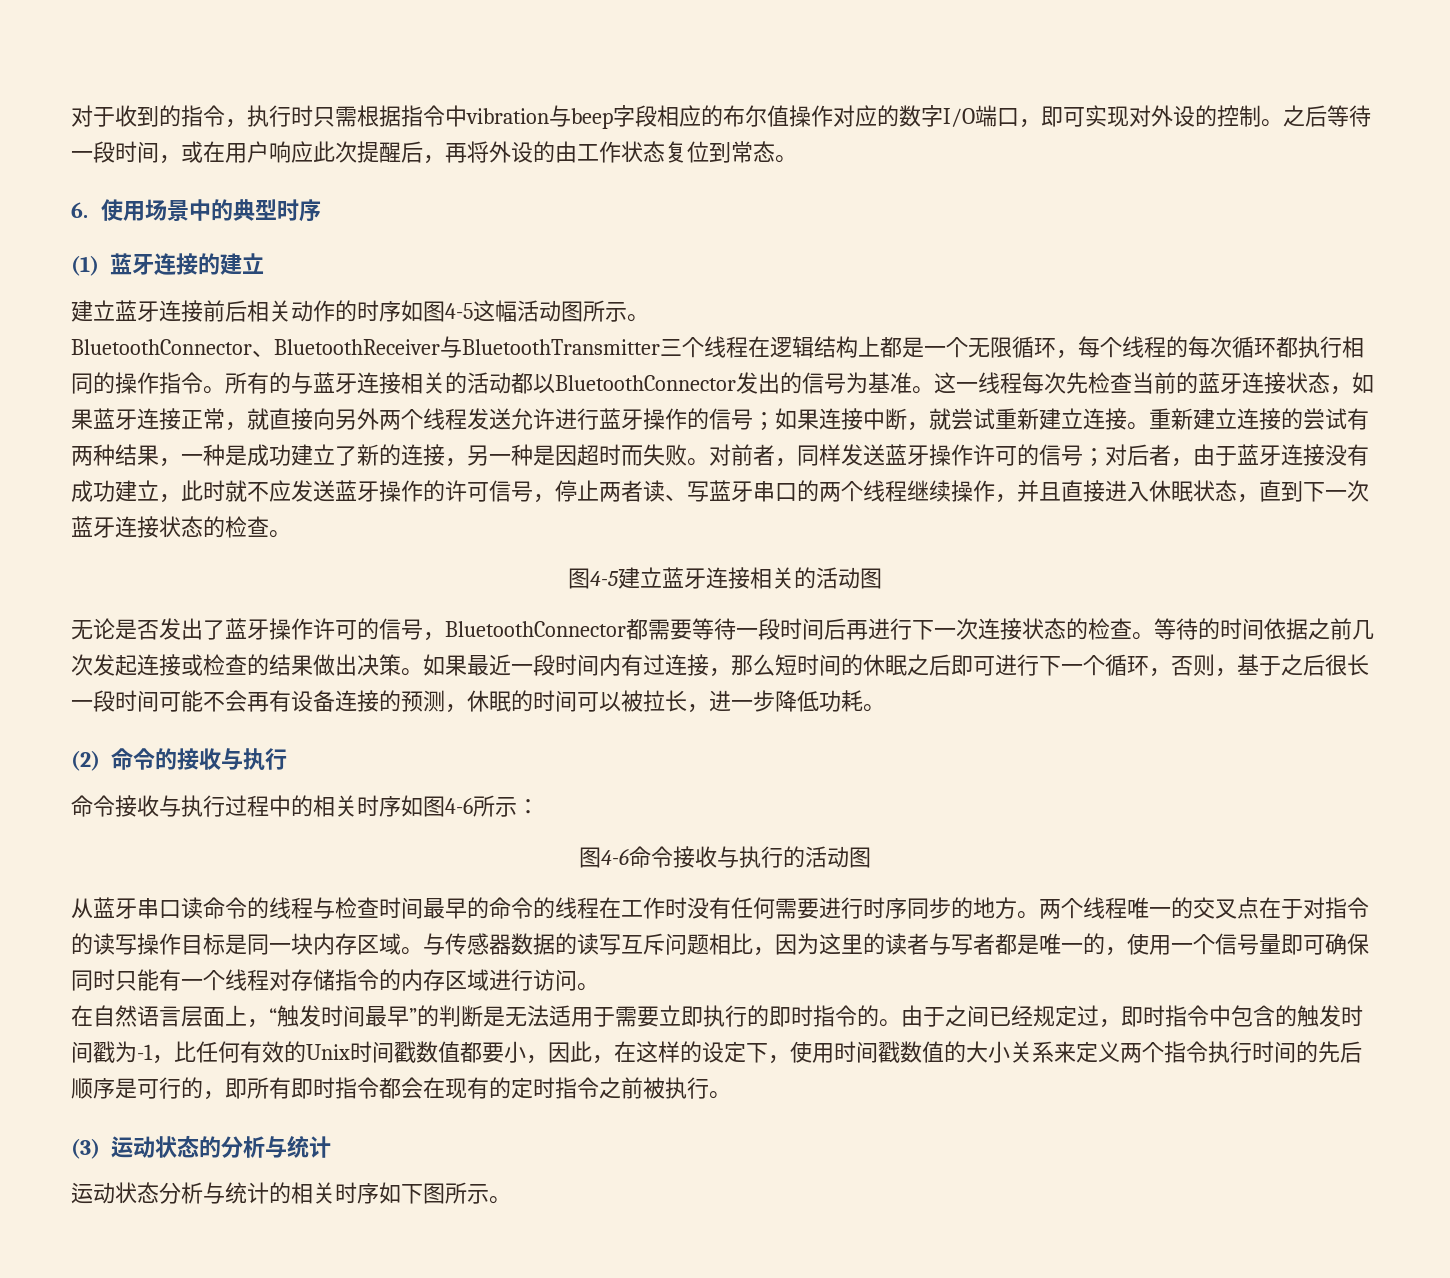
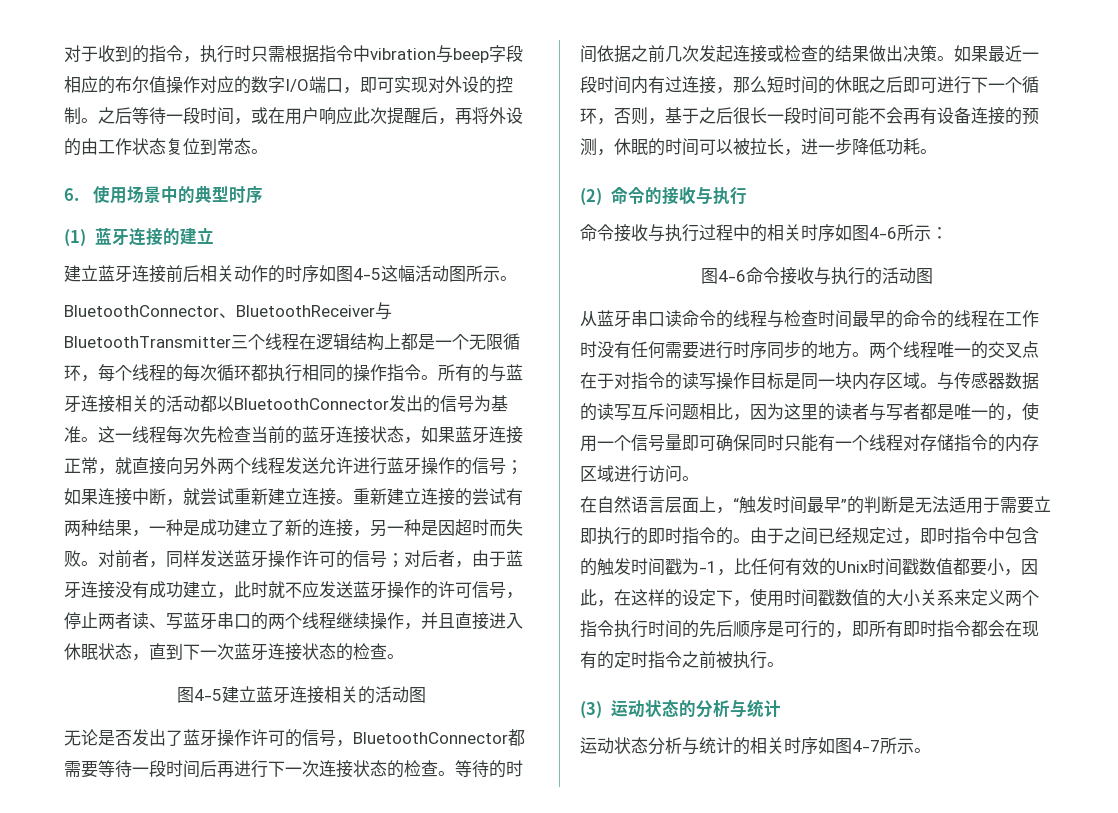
[401,1183,445,1204] 下图 -> [835,738,880,754] 图4-7

